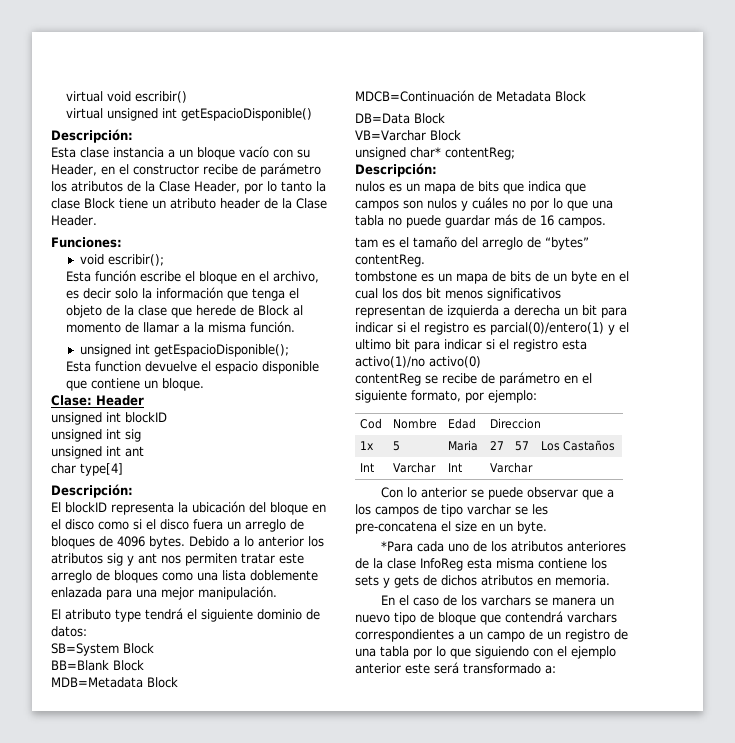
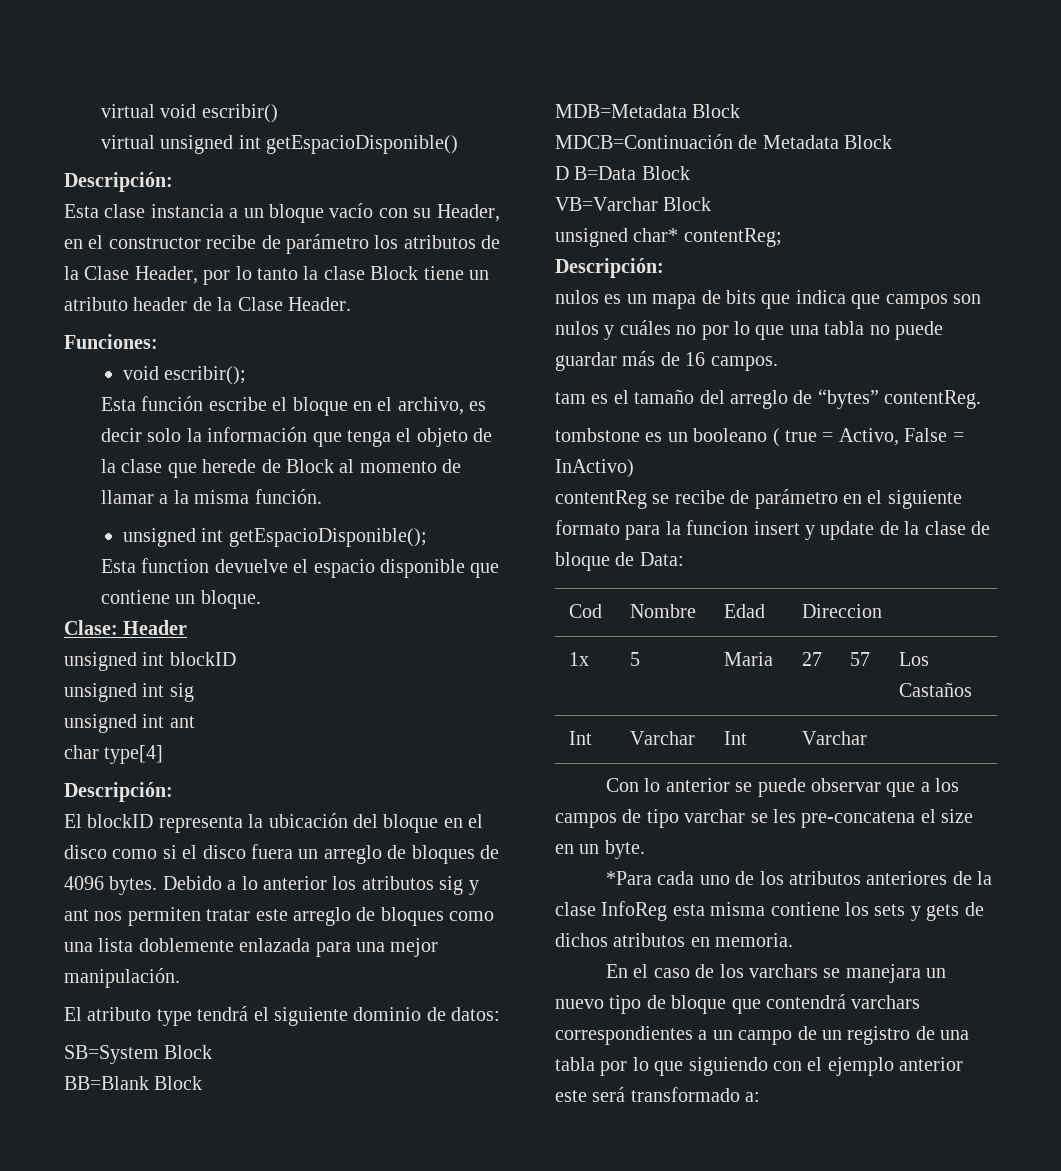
[355,113,410,124] DB=Data -> [555,166,637,180] D B=Data
[456,271,629,284] [355,288,561,301] [355,305,627,318] [355,322,629,335] [355,339,587,352] [355,356,481,368] mapa de bits de un byte en el cual los dos bit menos significativos representan de izquierda a derecha un bit para indicar si el registro es parcial(0)/entero(1) y el ultimo bit para indicar si el registro esta activo(1)/no activo(0) -> [693,428,964,447] [555,459,634,478] booleano ( true = Activo, False = InActivo)
[411,390,537,403] formato, por ejemplo: -> [555,520,990,540] [555,552,684,571] formato para la funcion insert y update de la clase de bloque de Data:
[552,597,597,606] manera -> [845,964,921,983] manejara

